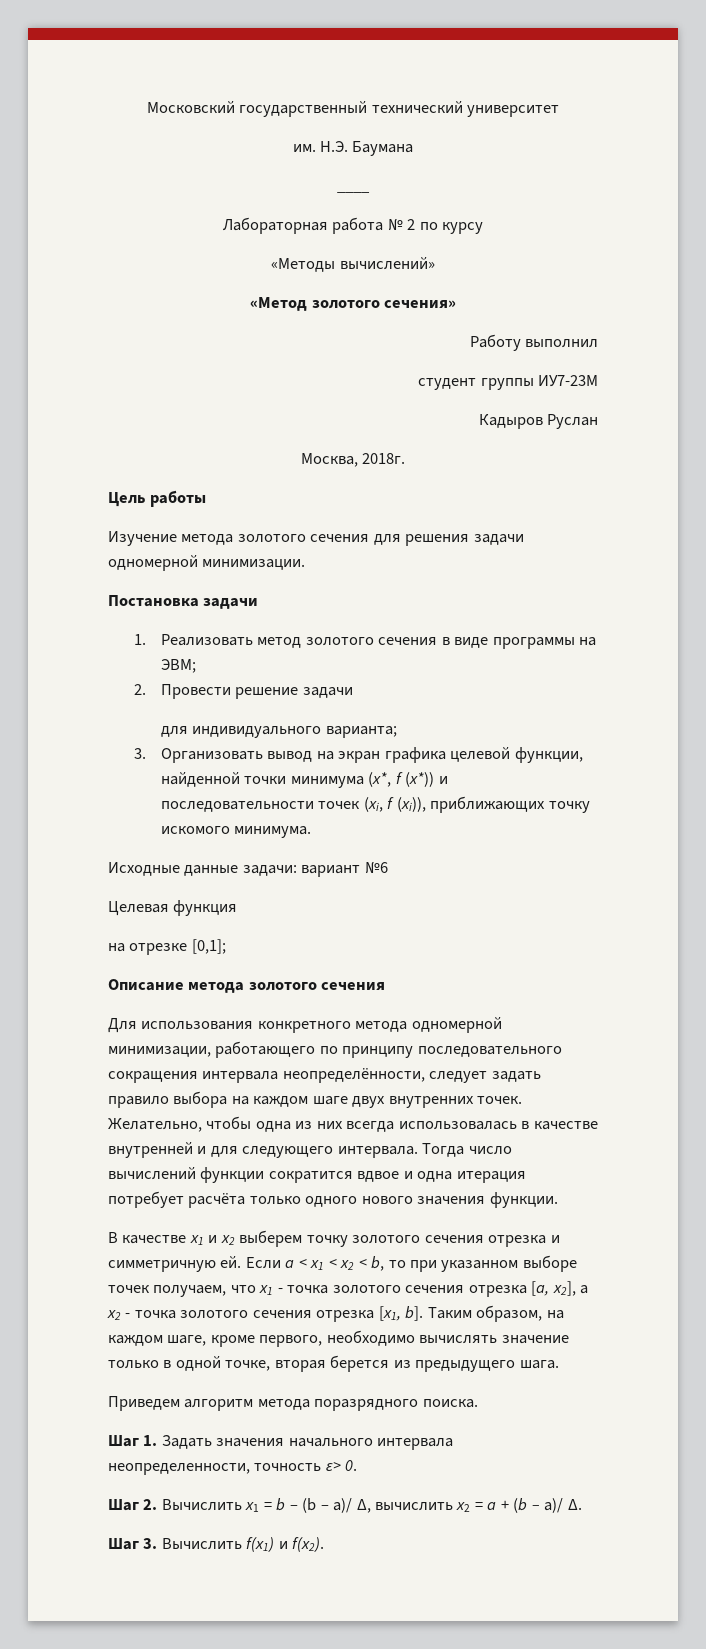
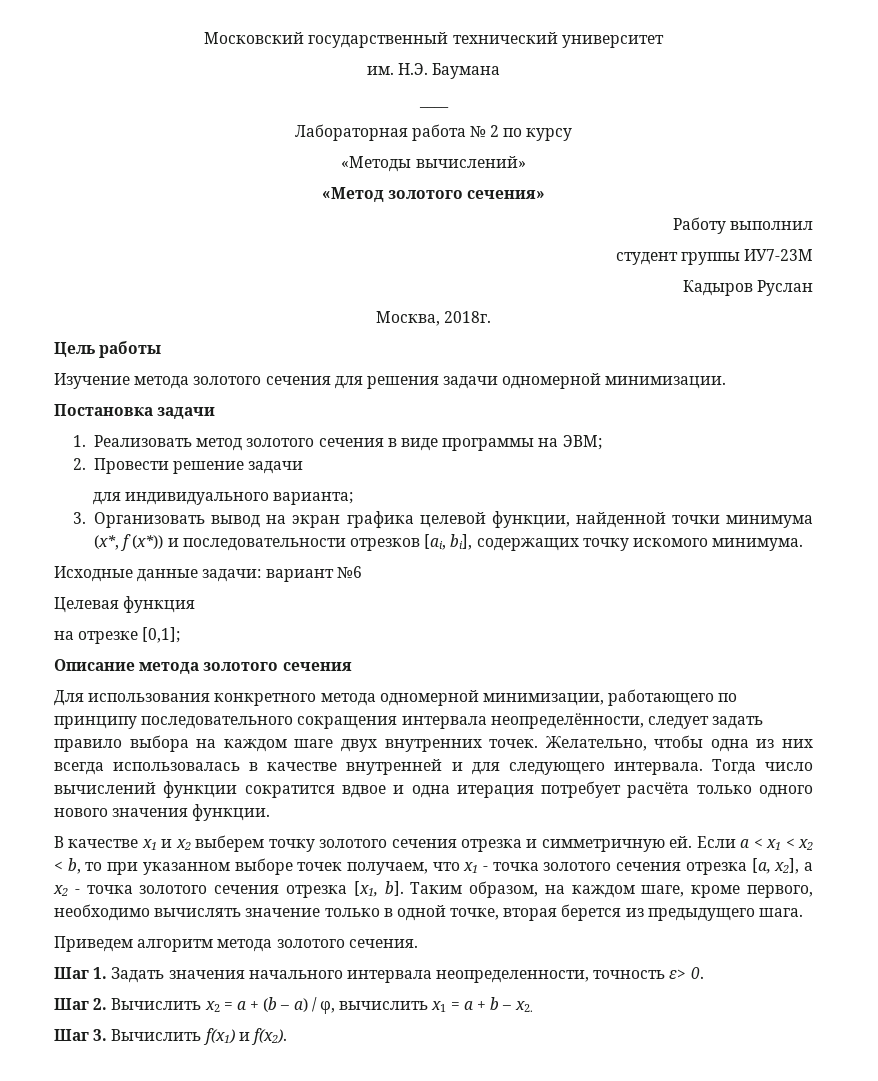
[318,796,546,813] точек (xi, f (xi)), приближающих -> [350,534,579,551] отрезков [ai, bi], содержащих
[314,1399,478,1411] поразрядного поиска. -> [276,939,418,948] золотого сечения.
[245,1498,454,1513] x1 = b – (b – a)/ ∆, вычислить -> (202, 1004) none
[544,1498,582,1513] a)/ ∆. -> [293,997,533,1014] a) / φ, вычислить x1 = a + b – x2.

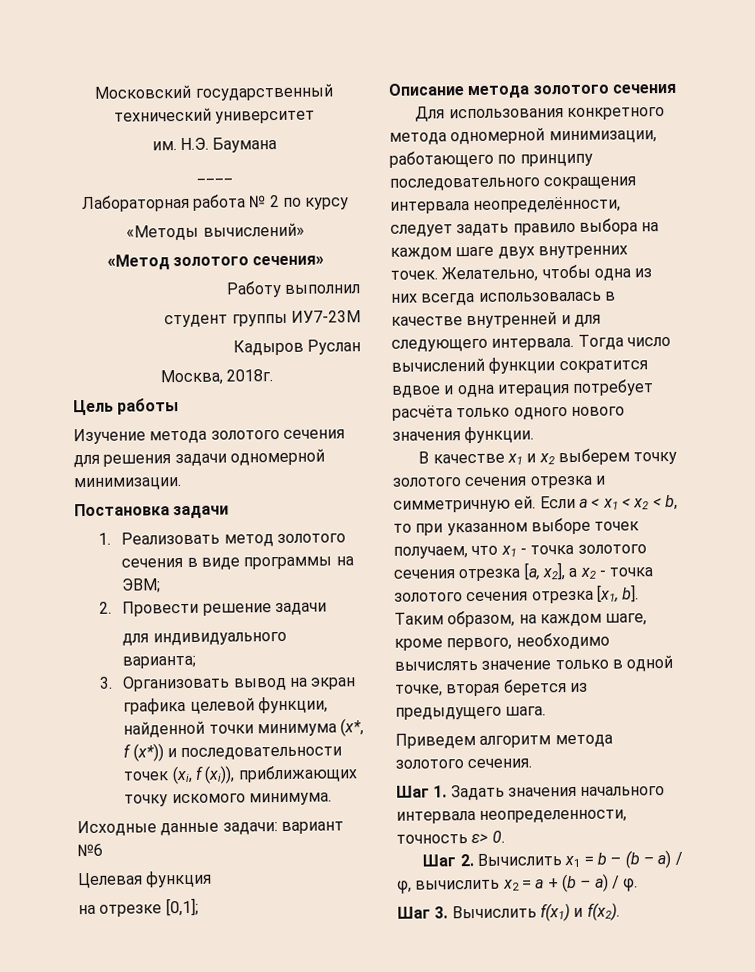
[350,534,579,551] отрезков [ai, bi], содержащих -> [123,765,358,785] точек (xi, f (xi)), приближающих
(202, 1004) none -> [564,849,683,869] [397,879,501,894] x1 = b – (b – a) / φ, вычислить
[320,997,533,1014] φ, вычислить x1 = a + b – x2. -> [623,878,639,892] φ.

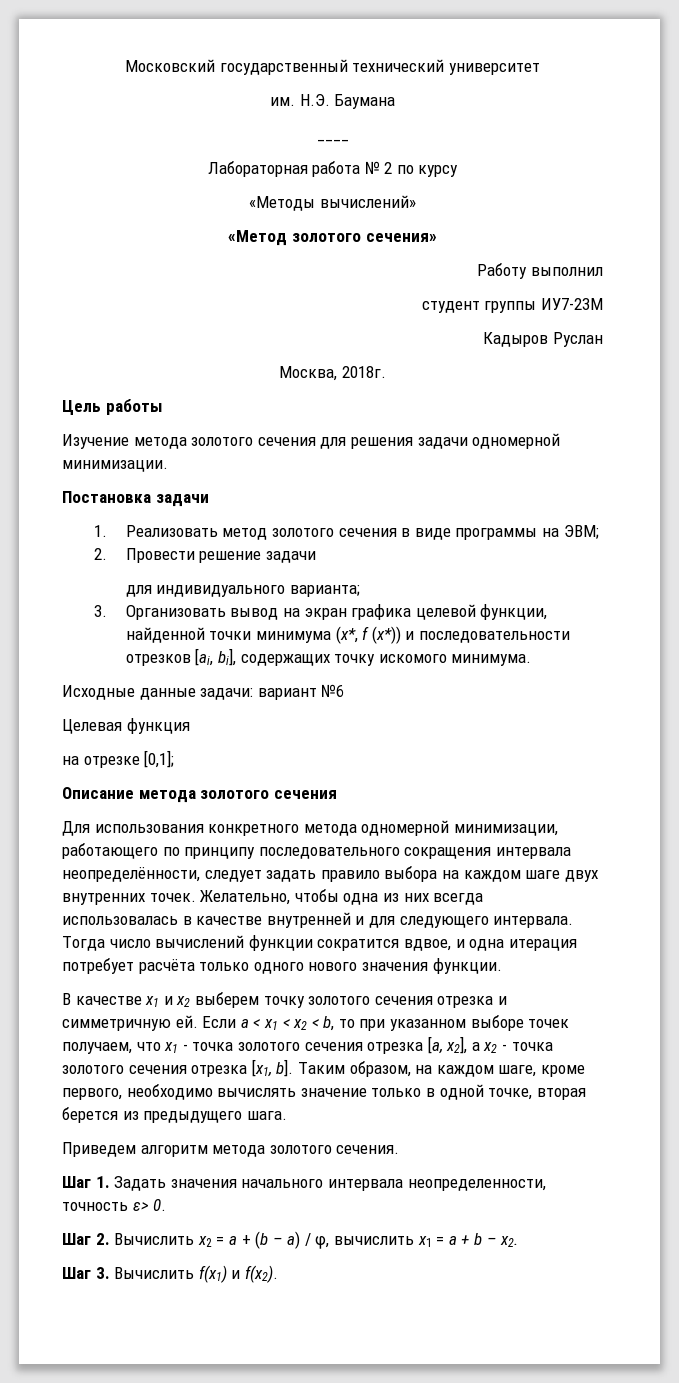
[123,765,358,785] точек (xi, f (xi)), приближающих -> [125,648,330,666] отрезков [ai, bi], содержащих
[391,385,441,398] вдвое -> [403,939,451,951] вдвое,
[564,849,683,869] [397,879,501,894] x1 = b – (b – a) / φ, вычислить -> (195, 1239) none
[623,878,639,892] φ. -> [315,1233,519,1249] φ, вычислить x1 = a + b – x2.

